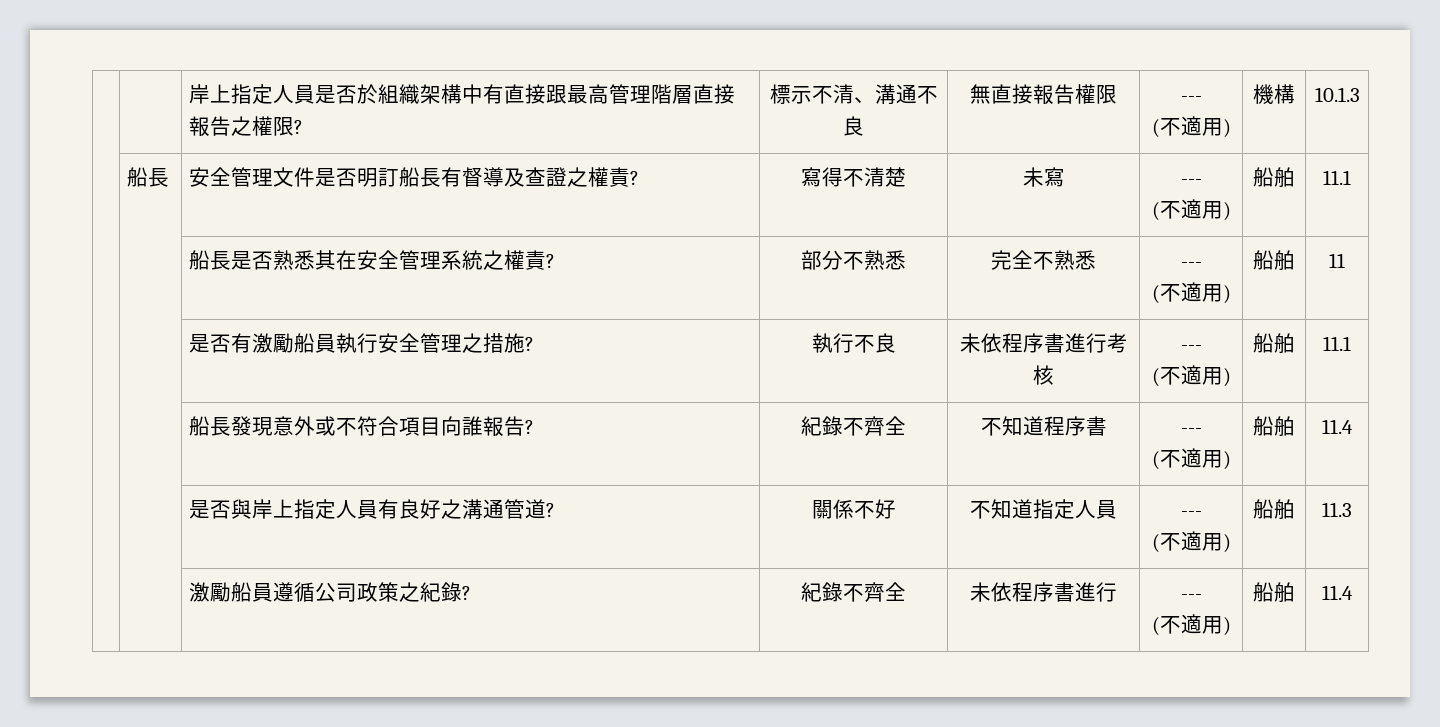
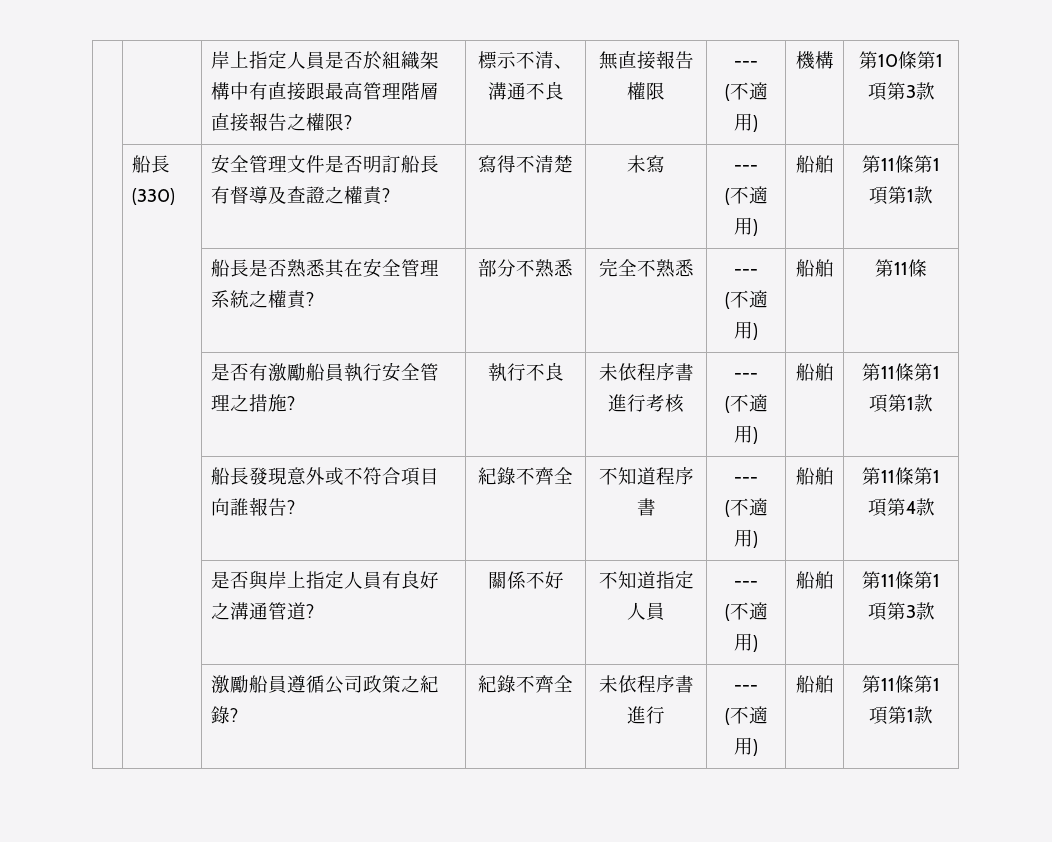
[1314,87,1360,102] [127,167,170,187] 10.1.3 // | 船長 -> [859,51,943,69] [867,82,935,101] [132,155,171,173] [132,188,176,205] 第10條第1項第3款 // | 船長(330)
[1323,170,1351,185] 11.1 -> [862,155,940,173] [869,186,933,205] 第11條第1項第1款
[1329,253,1345,268] 11 -> [875,259,927,277] 第11條
[1323,336,1351,351] 11.1 -> [862,363,940,381] [869,394,933,413] 第11條第1項第1款
[1322,419,1353,434] 11.4 -> [862,467,940,485] [867,498,935,517] 第11條第1項第4款
[1322,502,1352,517] 11.3 -> [862,571,940,589] [867,602,935,621] 第11條第1項第3款
[1322,585,1353,600] 11.4 -> [862,675,940,693] [869,706,933,725] 第11條第1項第1款

